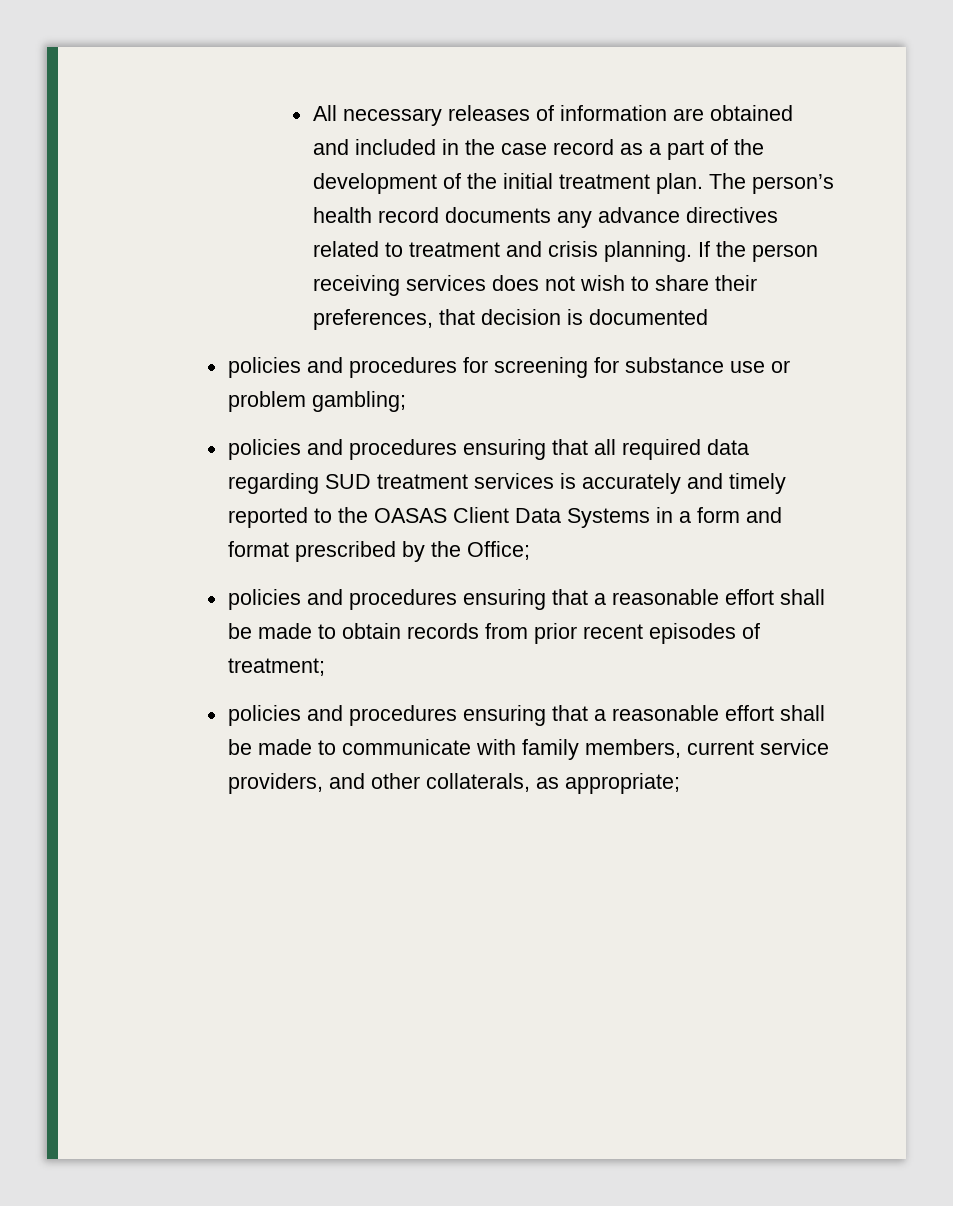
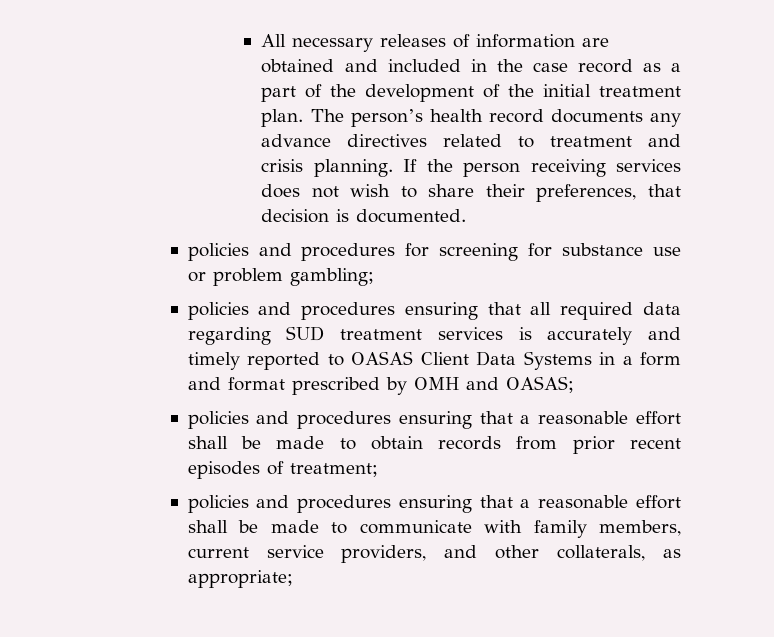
[588,309,708,325] documented -> [356,209,467,223] documented.
[337,507,368,523] the -> (344, 360) none
[430,541,530,560] the Office; -> [413,376,574,393] OMH and OASAS;

